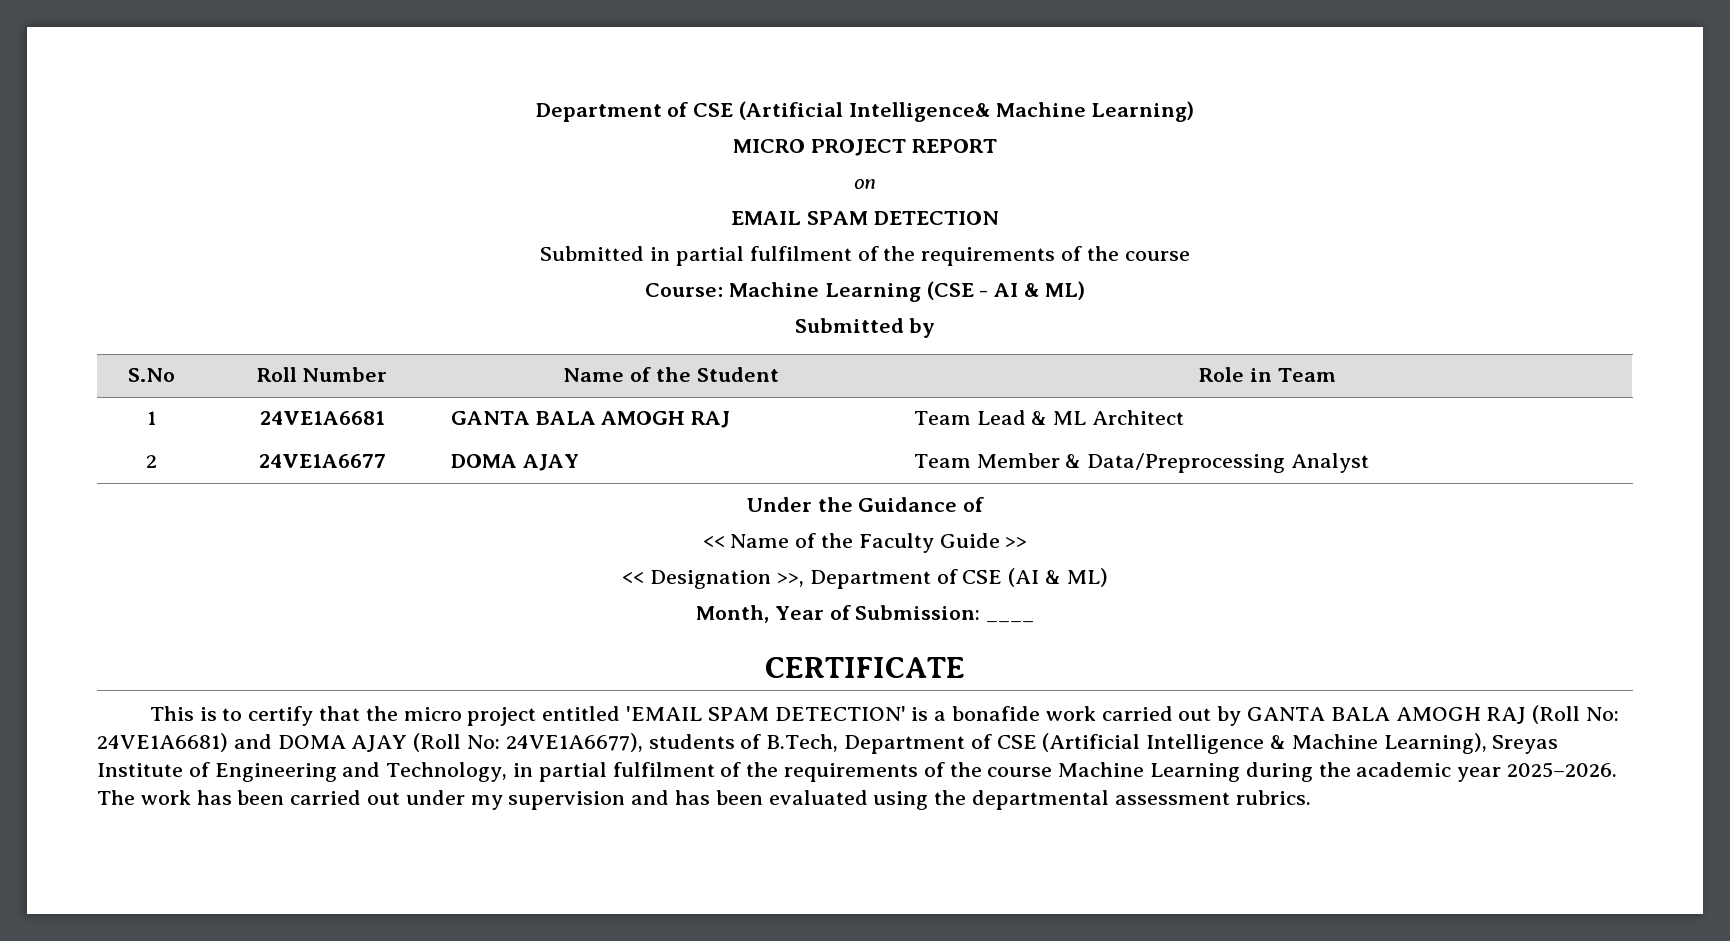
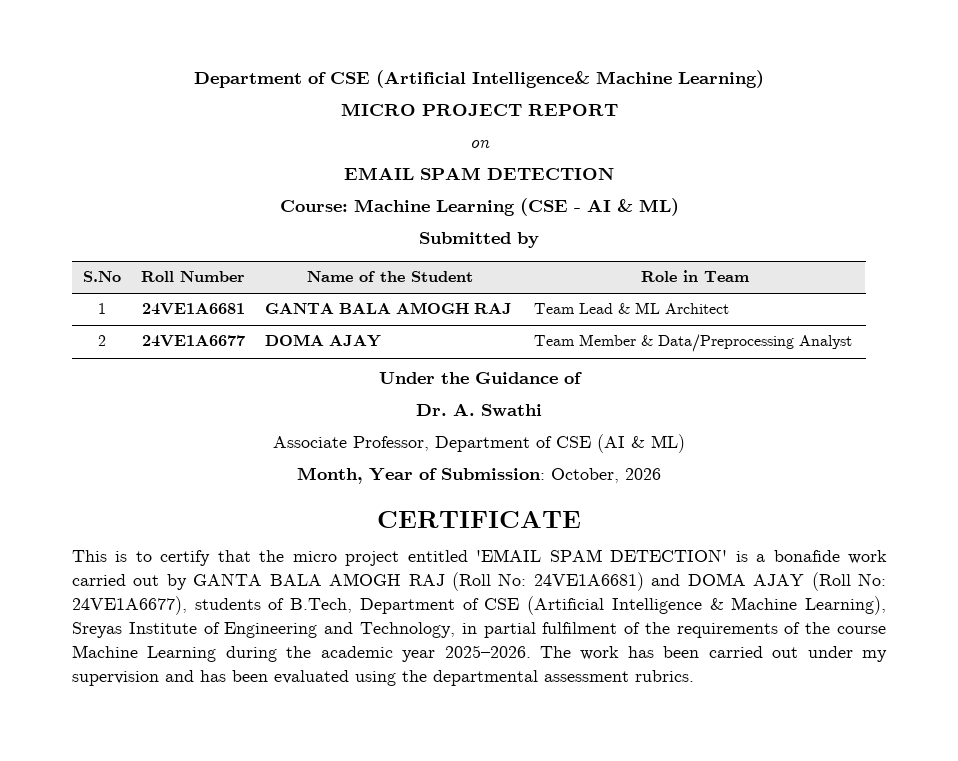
[540,246,1190,266] // Submitted in partial fulfilment of the requirements of the course -> (614, 173) none
[702,533,1028,553] [622,570,804,589] << Name of the Faculty Guide >> // << Designation >>, -> [416,403,542,416] [273,436,429,451] Dr. A. Swathi // Associate Professor,
[986,620,1035,623] ____ -> [551,468,661,483] October, 2026

